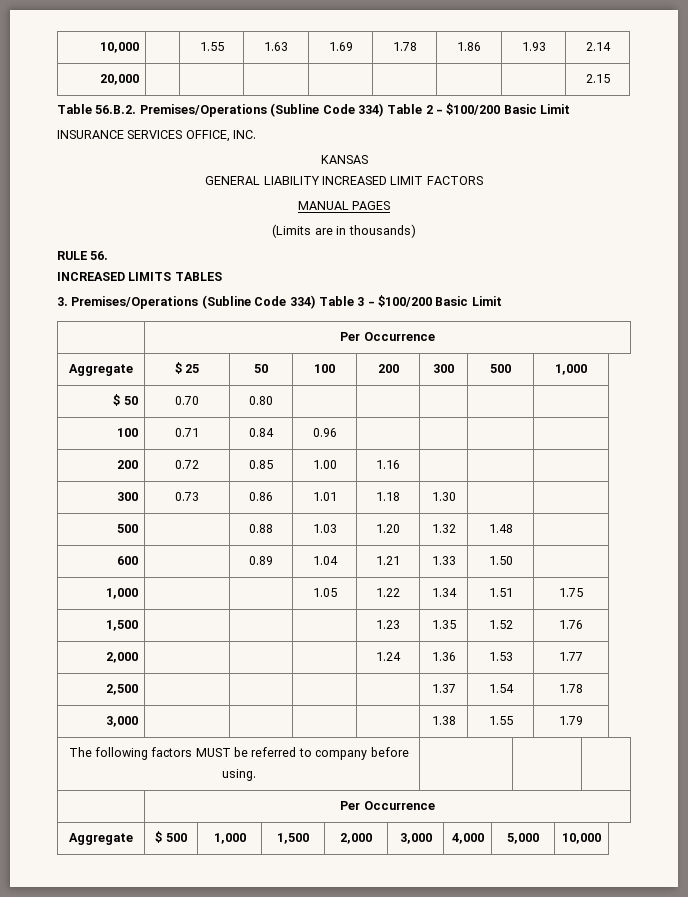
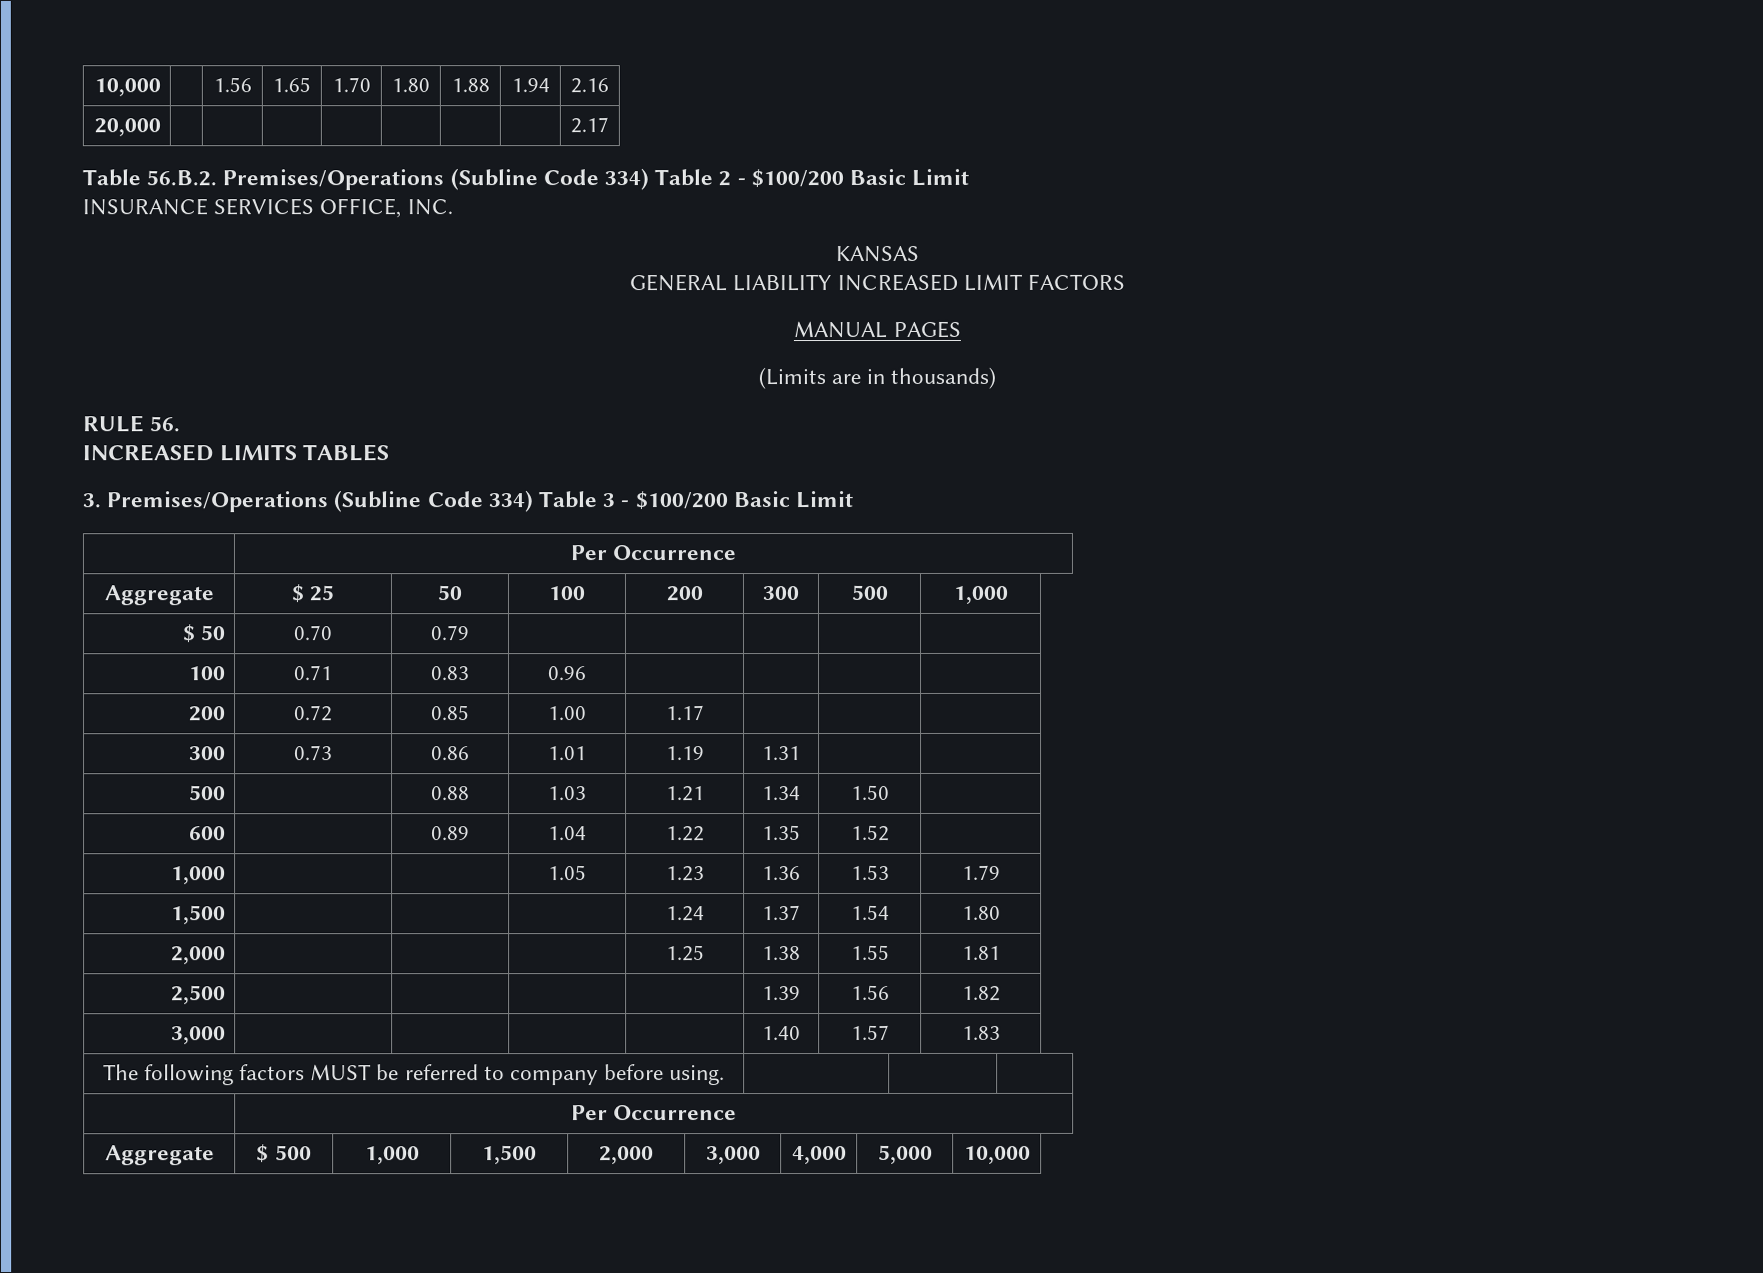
[199,42,224,51] [264,42,288,51] [328,42,353,51] [392,42,417,51] [456,42,481,51] [521,42,546,51] [585,42,611,51] 1.55 | 1.63 | 1.69 | 1.78 | 1.86 | 1.93 | 2.14 -> [212,77,252,93] [272,77,311,93] [331,77,371,93] [391,78,430,93] [450,78,490,93] [510,78,550,93] [570,78,609,94] 1.56 | 1.65 | 1.70 | 1.80 | 1.88 | 1.94 | 2.16
[585,74,610,83] 2.15 -> [570,117,609,134] 2.17
[249,396,273,405] 0.80 -> [430,625,470,641] 0.79
[249,428,274,437] 0.84 -> [431,666,470,681] 0.83
[375,460,400,469] 1.16 -> [665,705,705,721] 1.17
[375,492,400,501] [431,492,456,501] 1.18 | 1.30 -> [665,746,705,761] [762,746,801,761] 1.19 | 1.31
[375,524,400,533] [431,524,456,533] [488,524,513,533] 1.20 | 1.32 | 1.48 -> [665,786,705,802] [762,786,801,801] [850,784,890,801] 1.21 | 1.34 | 1.50
[375,556,400,565] [431,556,456,565] [488,556,513,565] 1.21 | 1.33 | 1.50 -> [665,826,705,842] [762,825,801,841] [850,824,890,842] 1.22 | 1.35 | 1.52
[375,588,400,597] [431,588,457,597] [488,588,513,597] [559,588,583,597] [105,620,138,631] [375,620,400,629] [431,620,456,629] [488,620,513,629] [559,620,583,629] [105,652,138,663] [375,652,401,661] [431,652,456,661] [488,652,513,661] [559,652,583,661] [105,684,138,695] [431,684,456,693] [488,684,514,693] [559,684,583,693] [105,716,138,727] [431,716,456,725] [488,716,513,725] [559,716,583,725] 1.22 | 1.34 | 1.51 | 1.75 // 1,500 | | | | 1.23 | 1.35 | 1.52 | 1.76 // 2,000 | | | | 1.24 | 1.36 | 1.53 | 1.77 // 2,500 | | | | | 1.37 | 1.54 | 1.78 // 3,000 | | | | | 1.38 | 1.55 | 1.79 -> [665,866,705,882] [762,866,801,881] [850,864,890,881] [961,864,1001,880] [170,905,226,925] [665,906,705,922] [762,905,801,921] [850,904,890,921] [961,905,1001,920] [170,946,226,965] [665,945,705,962] [762,946,801,961] [850,944,890,961] [961,945,1001,960] [170,985,226,1005] [762,986,801,1001] [850,984,890,1001] [961,985,1001,1001] [170,1026,226,1045] [762,1026,801,1041] [850,1024,890,1041] [961,1025,1001,1040] 1.23 | 1.36 | 1.53 | 1.79 // 1,500 | | | | 1.24 | 1.37 | 1.54 | 1.80 // 2,000 | | | | 1.25 | 1.38 | 1.55 | 1.81 // 2,500 | | | | | 1.39 | 1.56 | 1.82 // 3,000 | | | | | 1.40 | 1.57 | 1.83

